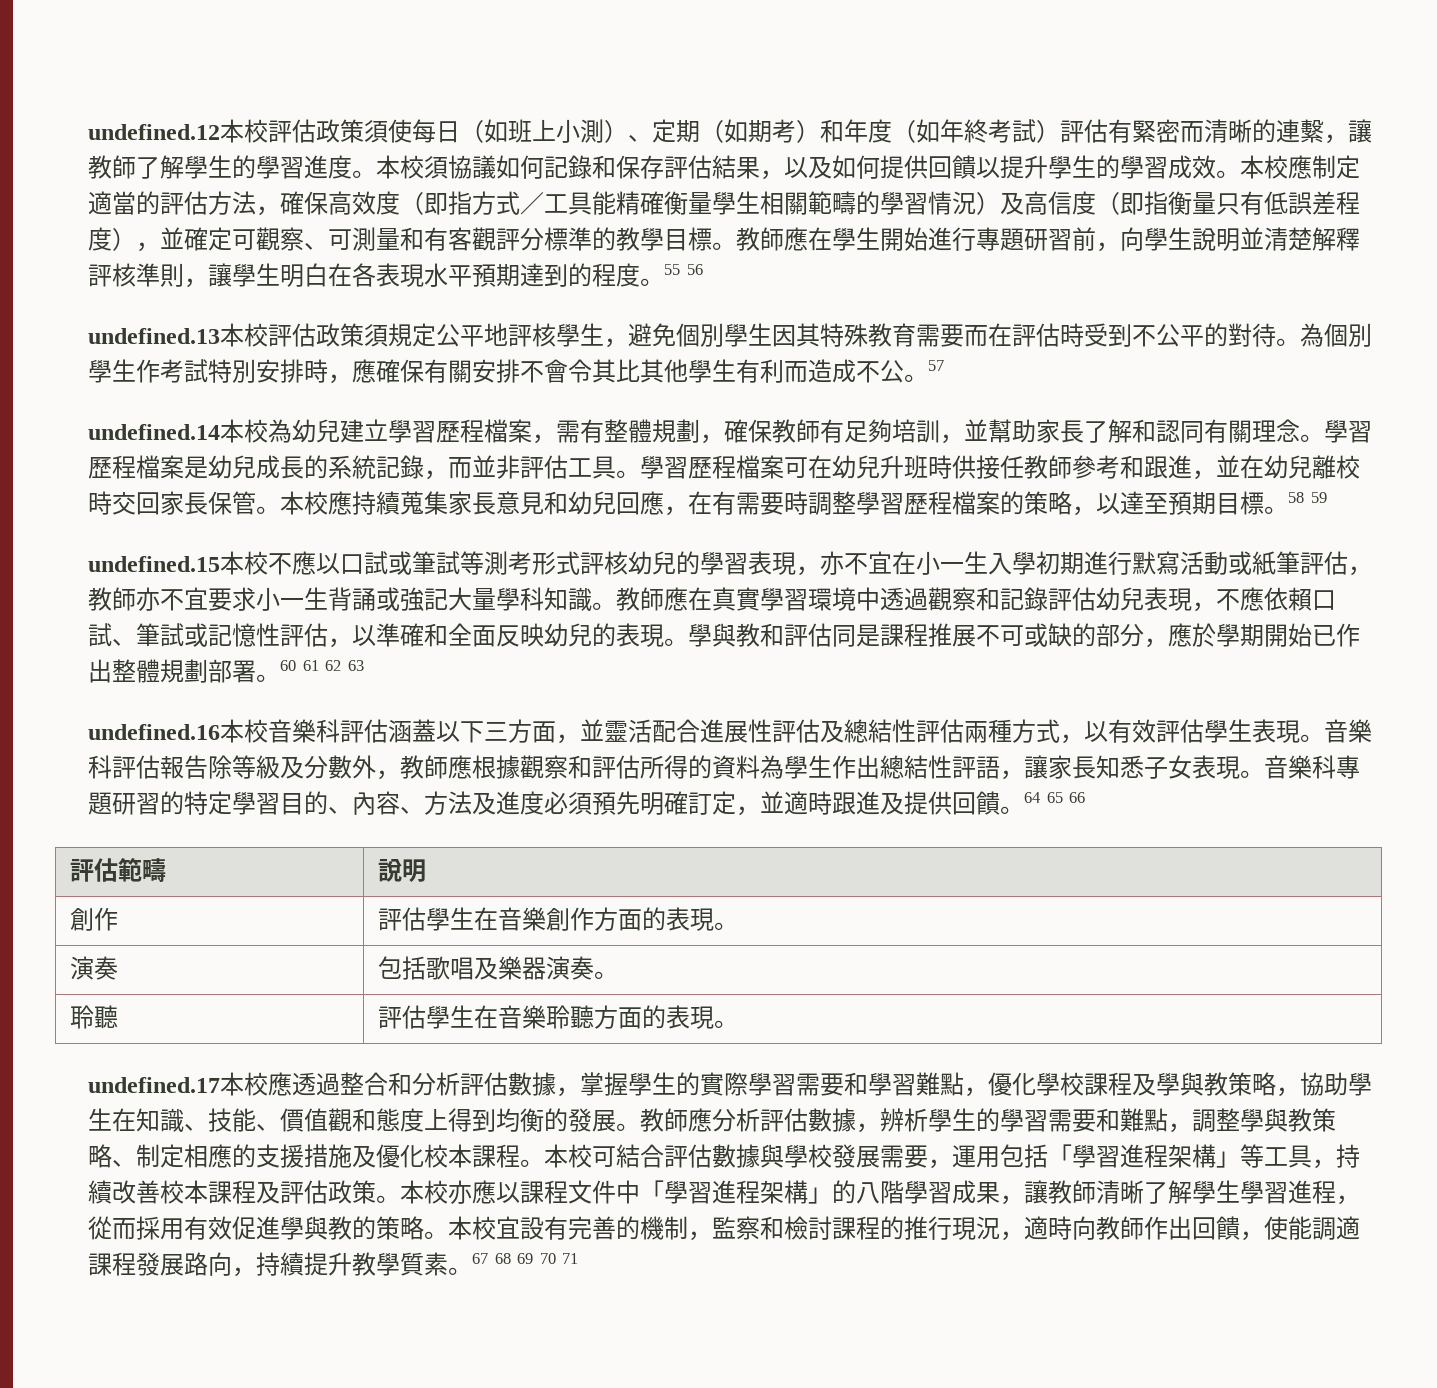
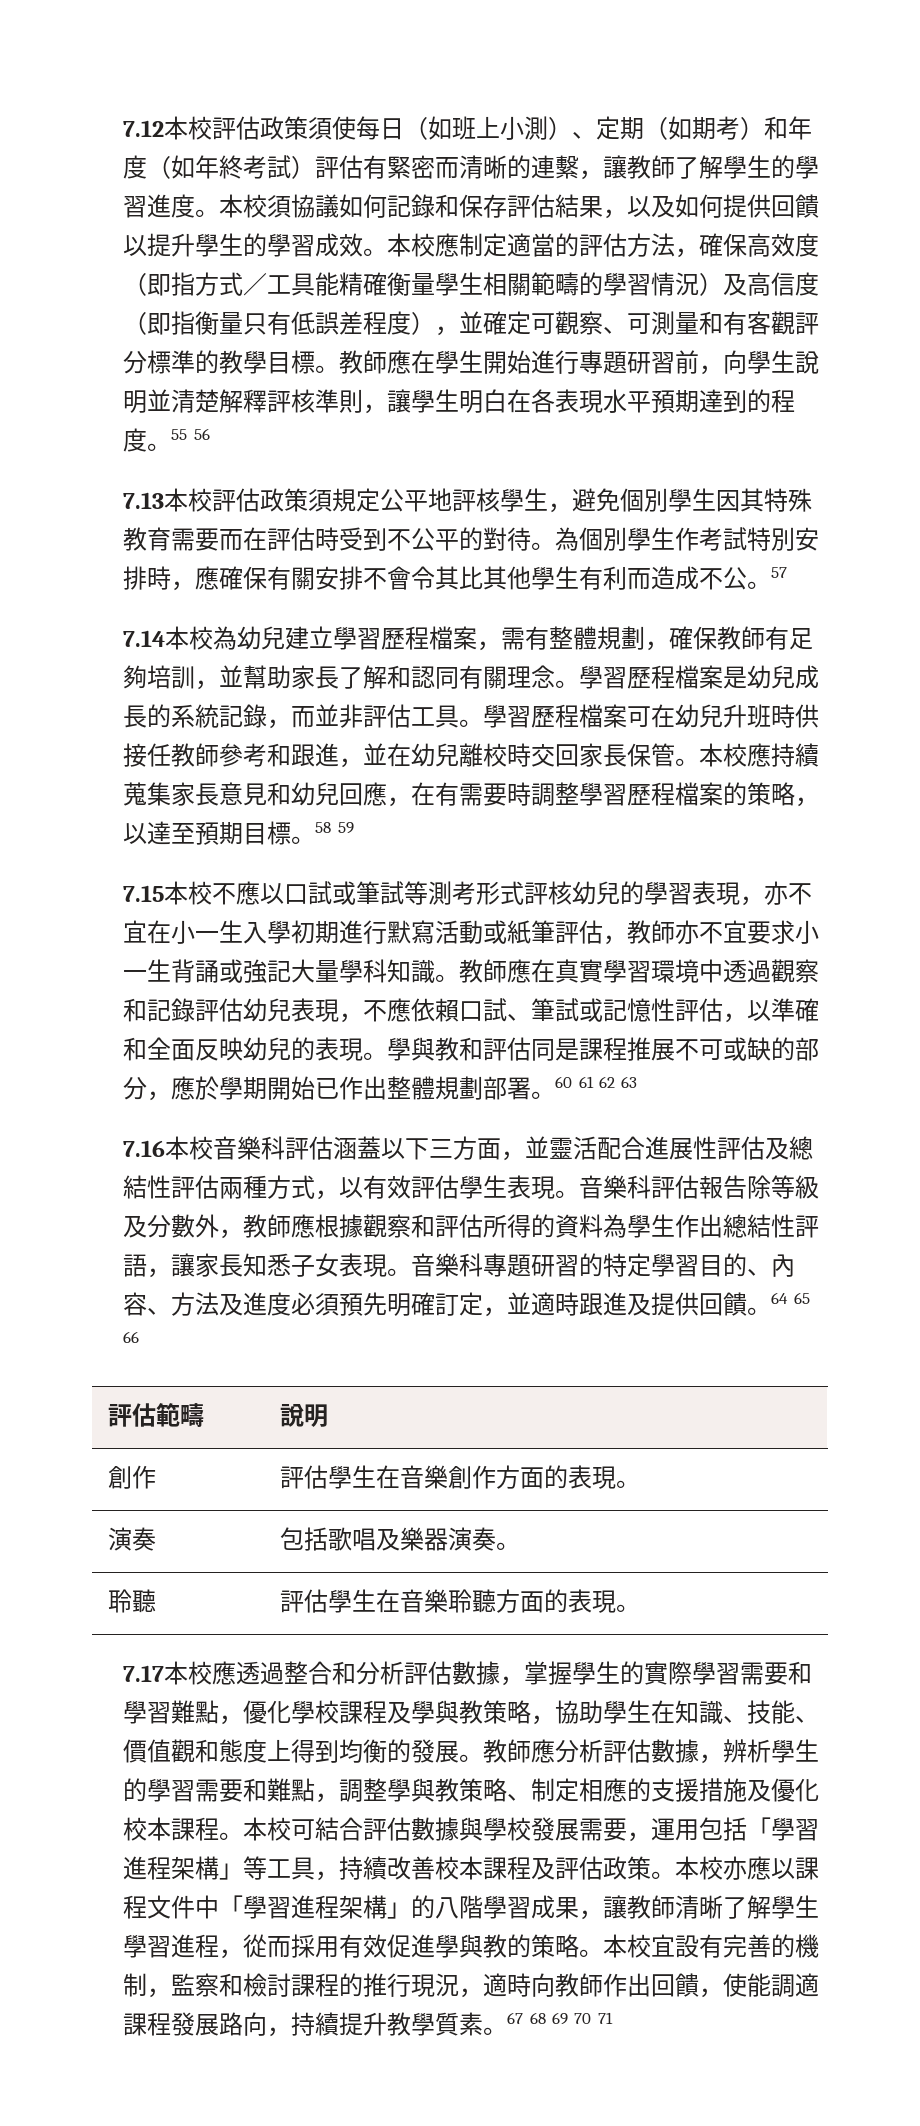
[88,124,221,140] undefined.12 -> [123,120,165,137] 7.12
[88,328,221,344] undefined.13 -> [123,492,165,509] 7.13
[88,424,221,440] undefined.14 -> [123,630,166,647] 7.14
[88,556,221,572] undefined.15 -> [123,885,165,902] 7.15
[88,724,221,740] undefined.16 -> [123,1140,166,1157] 7.16
[88,1077,221,1093] undefined.17 -> [123,1665,165,1682] 7.17

